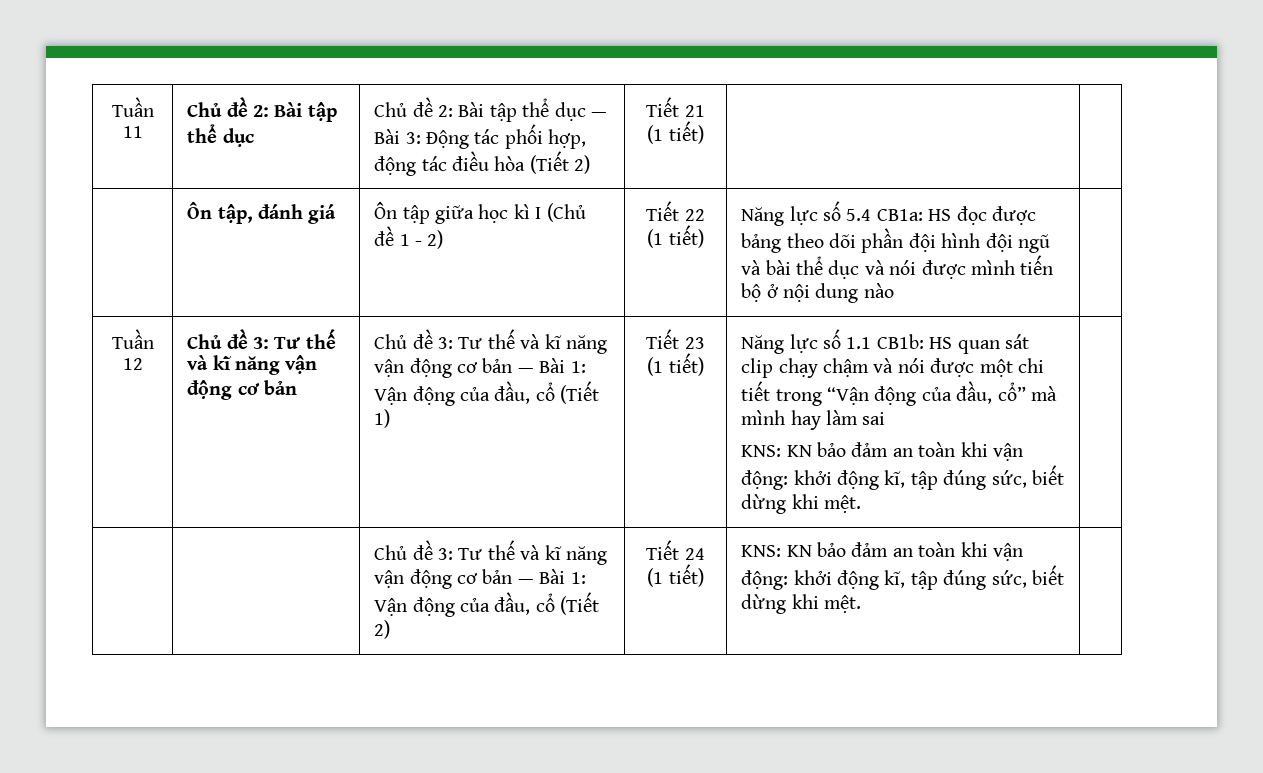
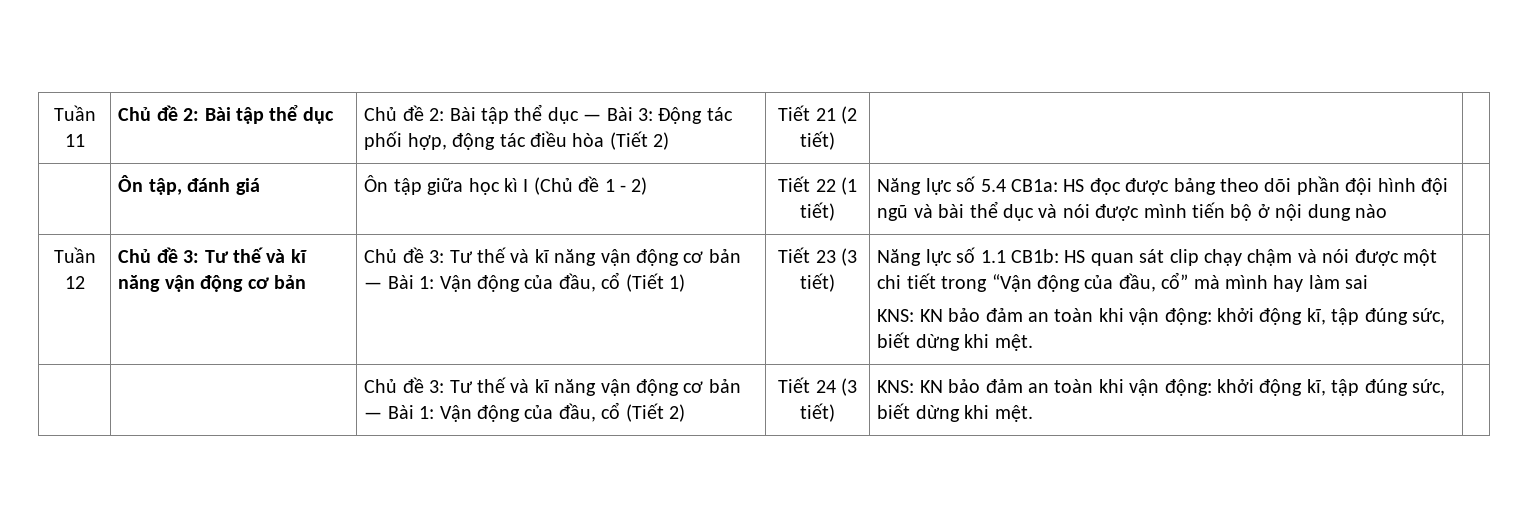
[647,125,664,144] (1 -> [840,106,857,124] (2
[647,357,664,376] (1 -> [840,248,857,266] (3
[647,568,664,587] (1 -> [840,378,857,396] (3

